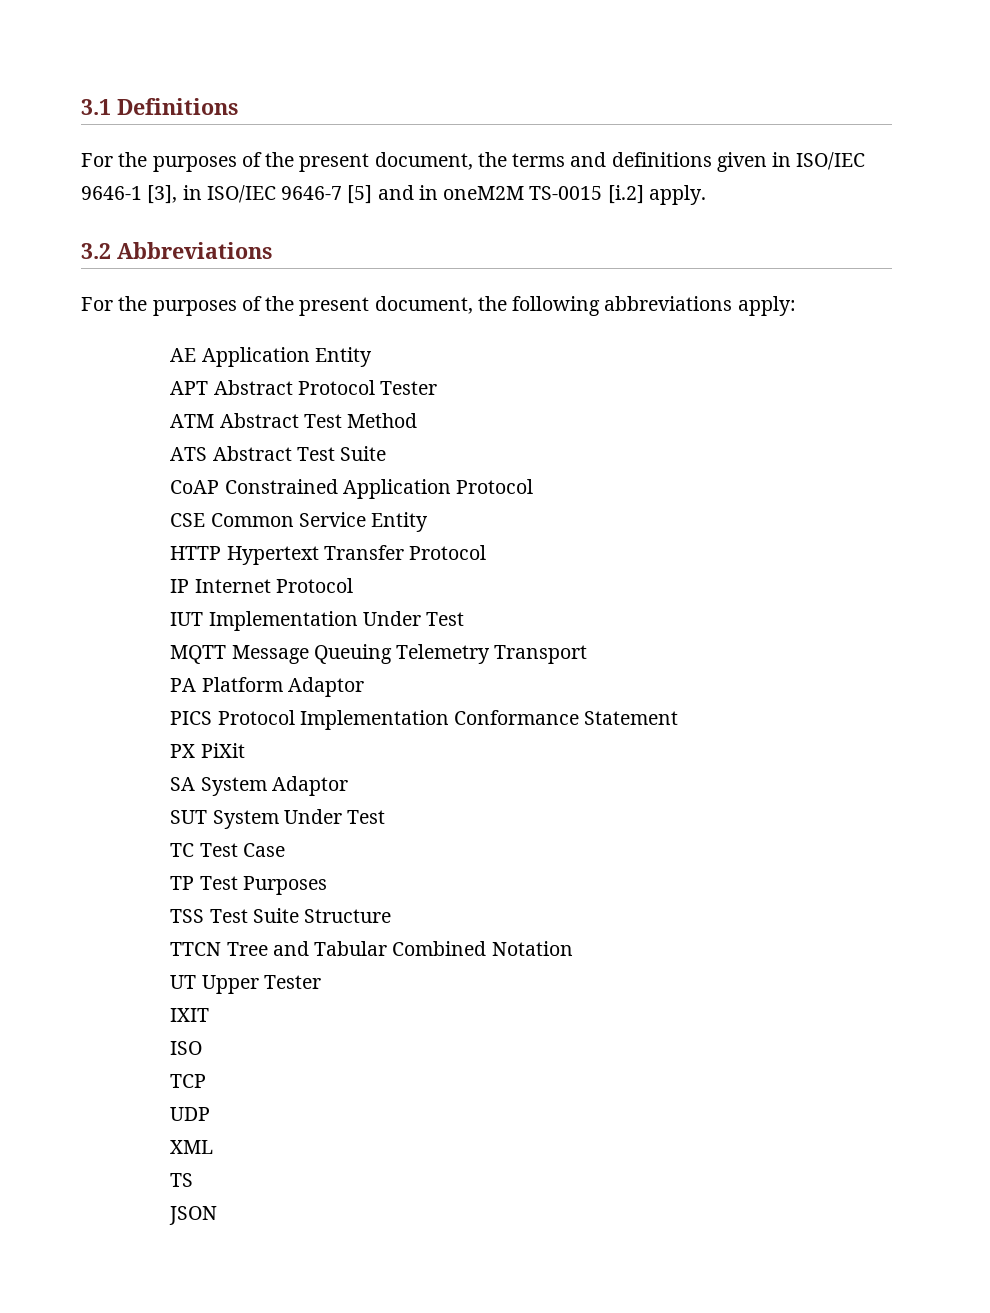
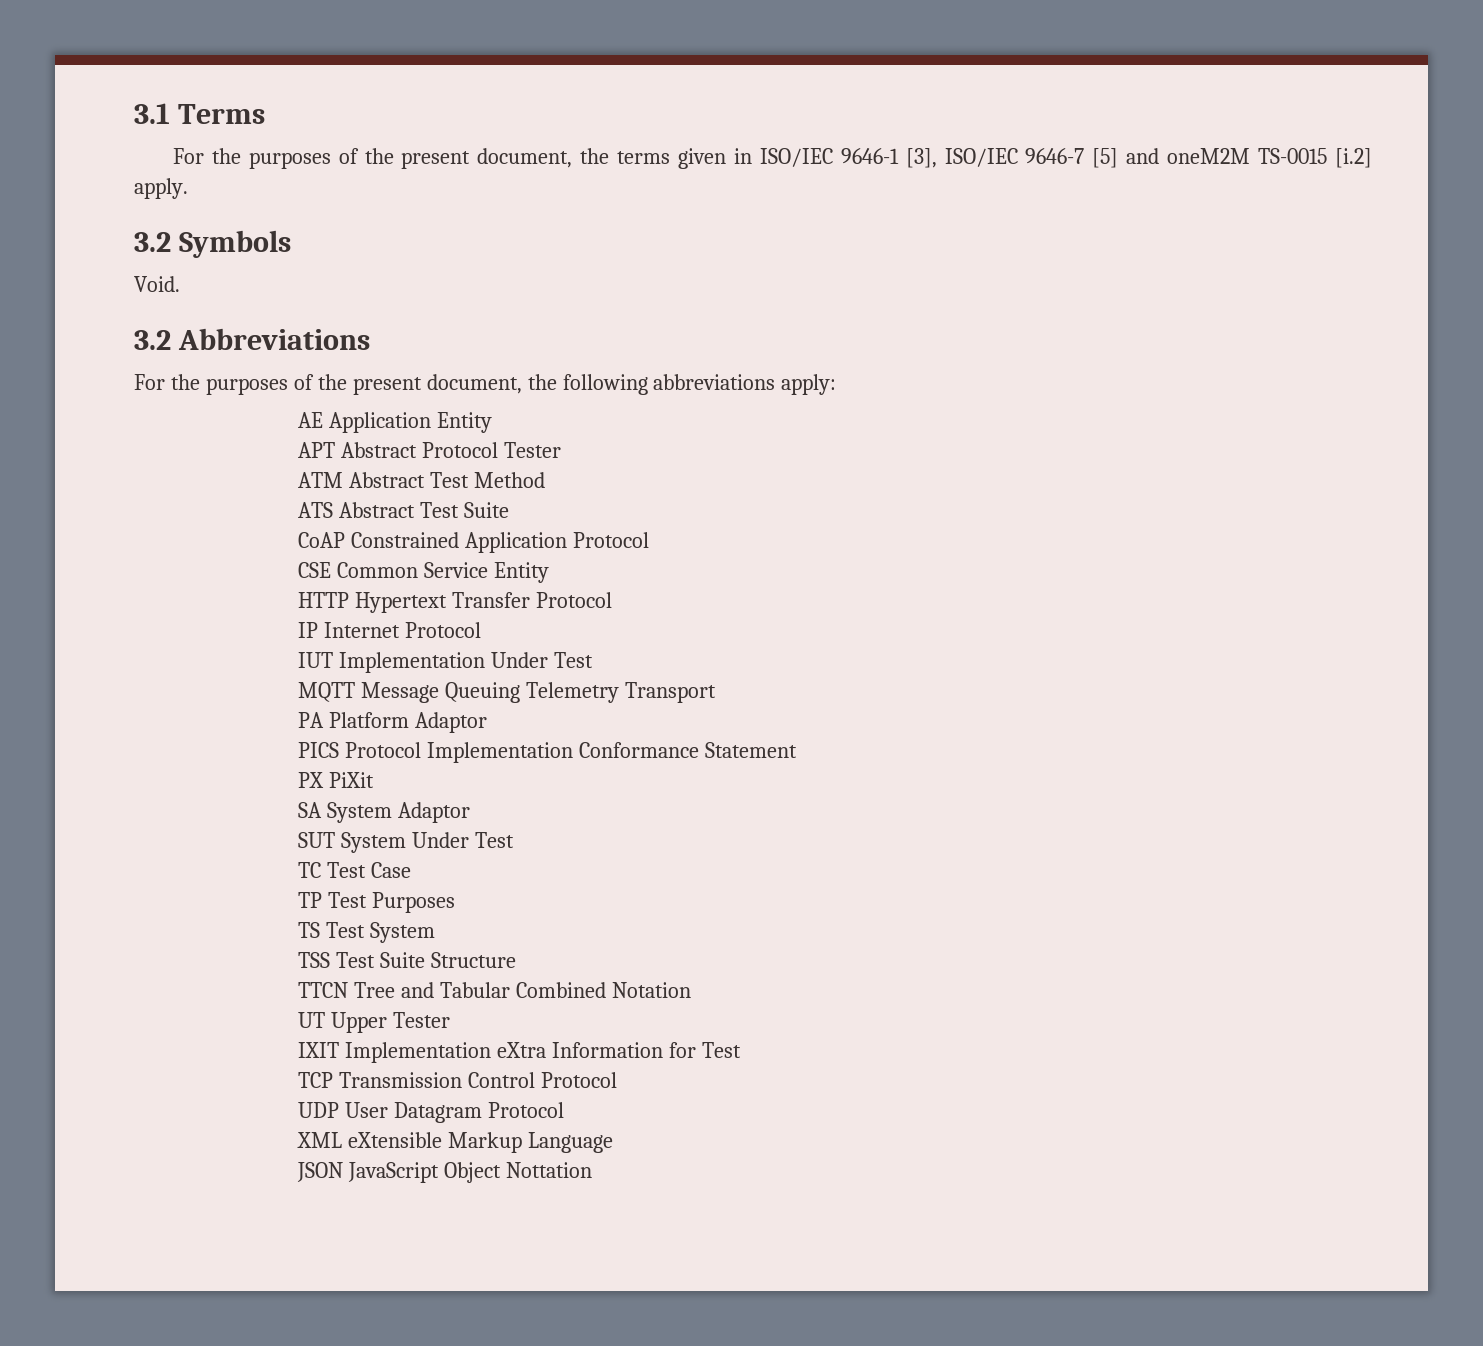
[117,98,238,115] Definitions -> [177,104,265,124] Terms
[570,152,712,167] and definitions -> (671, 157) none
[182,185,202,200] in -> (937, 158) none
[418,185,438,200] in -> (1160, 156) none
(706, 195) none -> [134,230,291,258] [134,276,180,292] // 3.2 Symbols // Void.
(327, 885) none -> [298,922,436,943] // TS Test System
[170,1041,203,1055] [170,1074,207,1088] [170,1107,211,1121] [170,1140,214,1154] [170,1173,194,1187] [169,1206,218,1225] // ISO // TCP // UDP // XML // TS // JSON -> [345,1042,741,1063] [298,1072,618,1088] [298,1102,565,1123] [297,1132,614,1153] [297,1162,593,1183] Implementation eXtra Information for Test // TCP Transmission Control Protocol // UDP User Datagram Protocol // XML eXtensible Markup Language // JSON JavaScript Object Nottation

